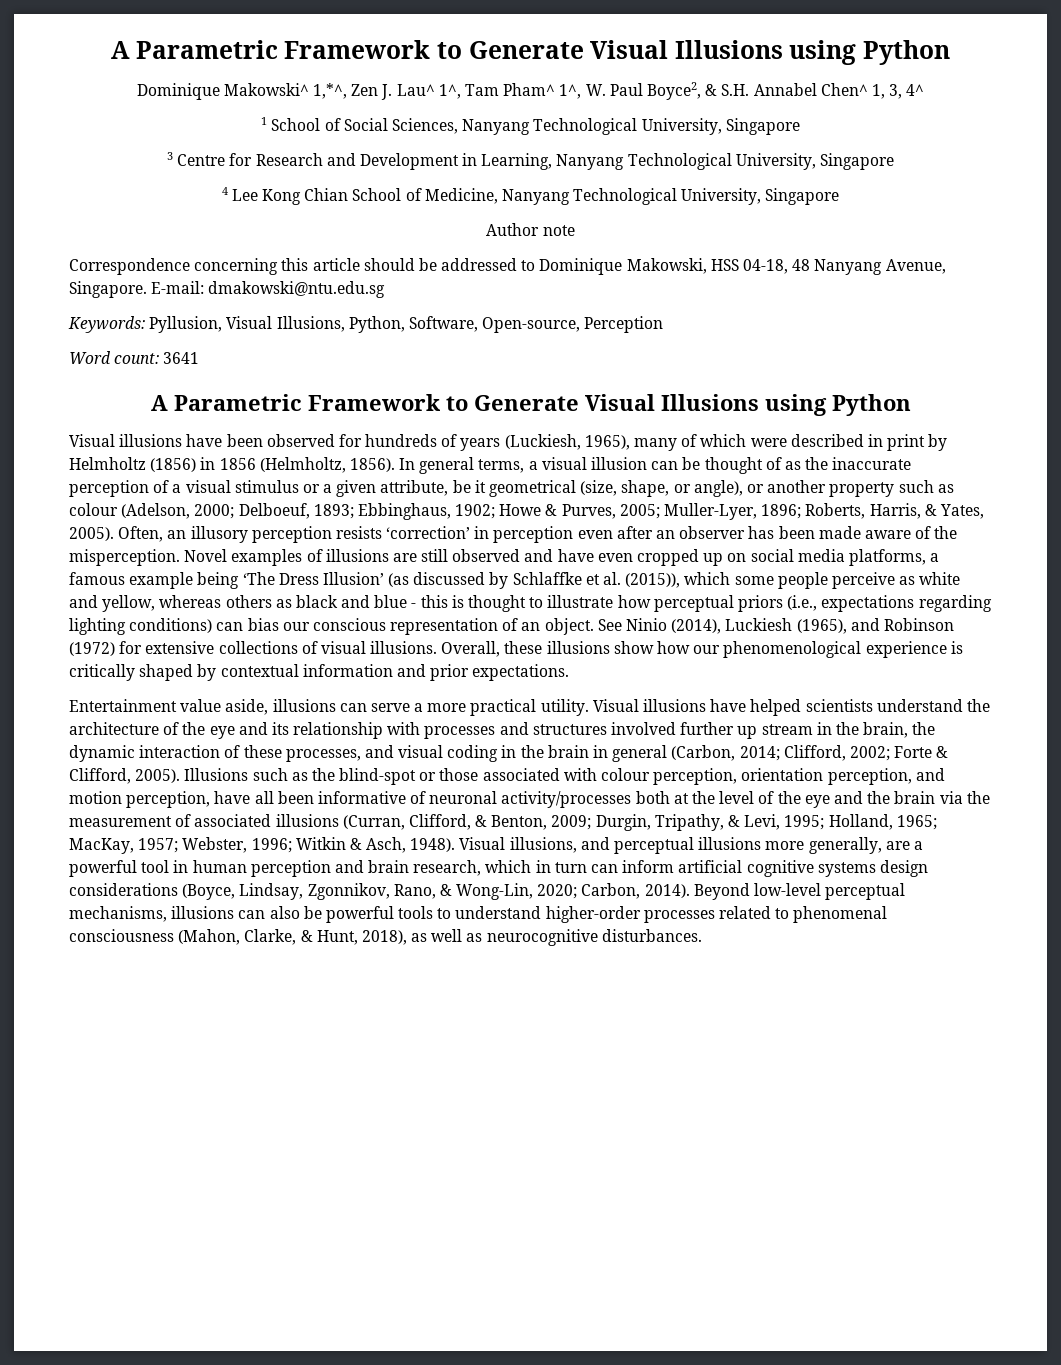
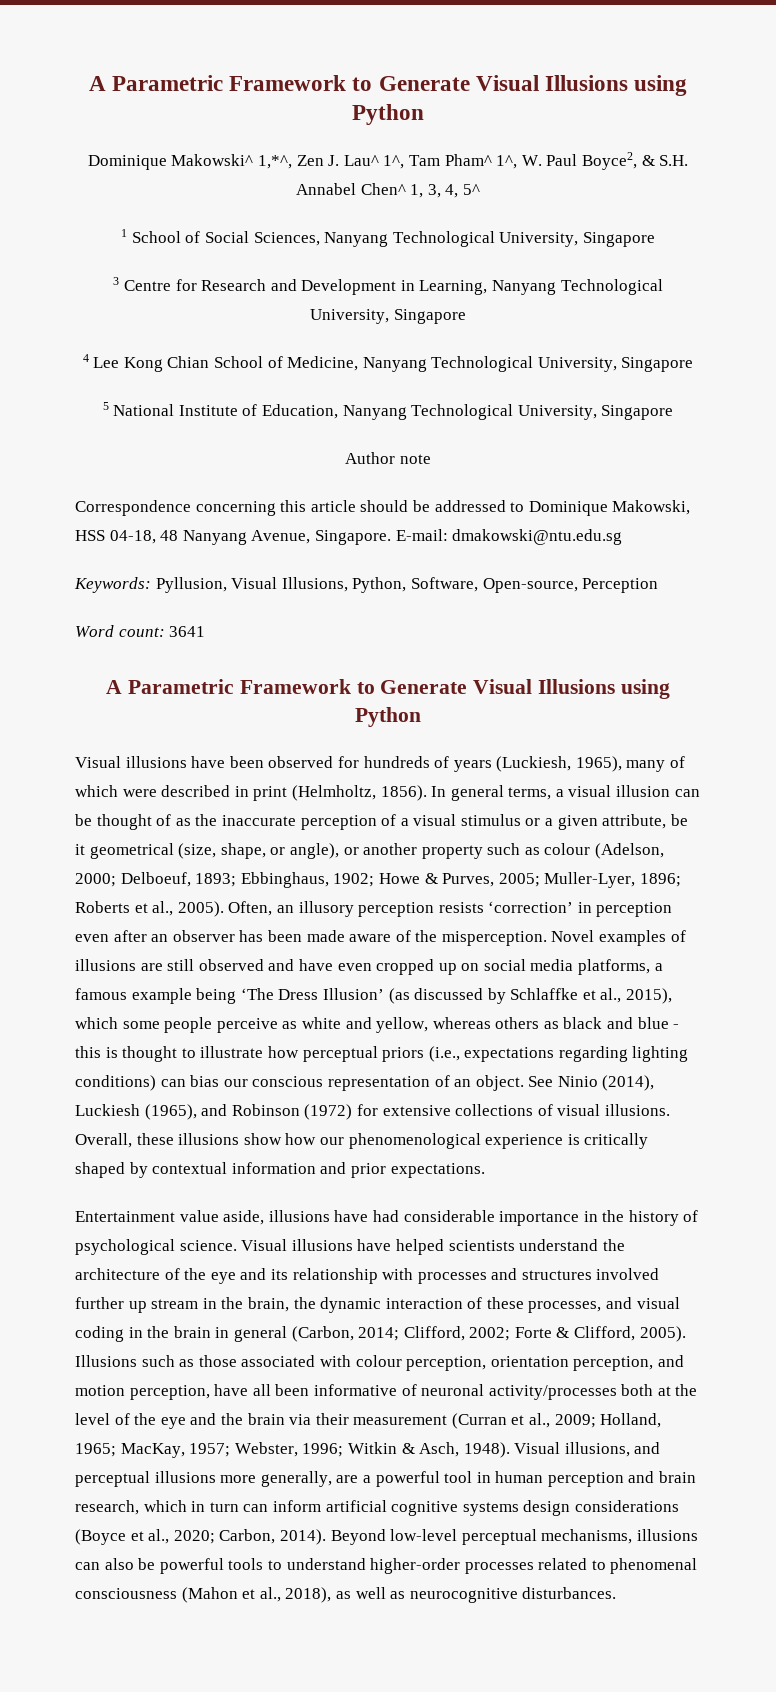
[906,84,925,96] 4^ -> [445,184,480,198] 4, 5^
(840, 196) none -> [102,402,674,420] // 5 National Institute of Education, Nanyang Technological University, Singapore
[928,434,948,451] [69,457,256,472] by Helmholtz (1856) in 1856 -> (288, 793) none
[805,503,984,519] Roberts, Harris, & Yates, -> [75,901,174,916] Roberts et al.,
[603,572,681,588] al. (2015)), -> [600,988,673,1004] al., 2015),
[339,699,589,716] can serve a more practical utility. -> [334,1210,699,1226] [75,1239,237,1255] have had considerable importance in the history of psychological science.
[311,768,437,785] the blind-spot or -> (195, 1363) none
[966,791,990,804] [69,814,825,831] the measurement of associated illusions (Curran, Clifford, & Benton, 2009; Durgin, Tripathy, & Levi, 1995; -> [315,1413,596,1429] their measurement (Curran et al., 2009;
[182,883,534,900] (Boyce, Lindsay, Zgonnikov, Rano, & Wong-Lin, -> [75,1529,170,1545] (Boyce et al.,
[178,929,358,945] (Mahon, Clarke, & Hunt, -> [181,1587,281,1603] (Mahon et al.,

